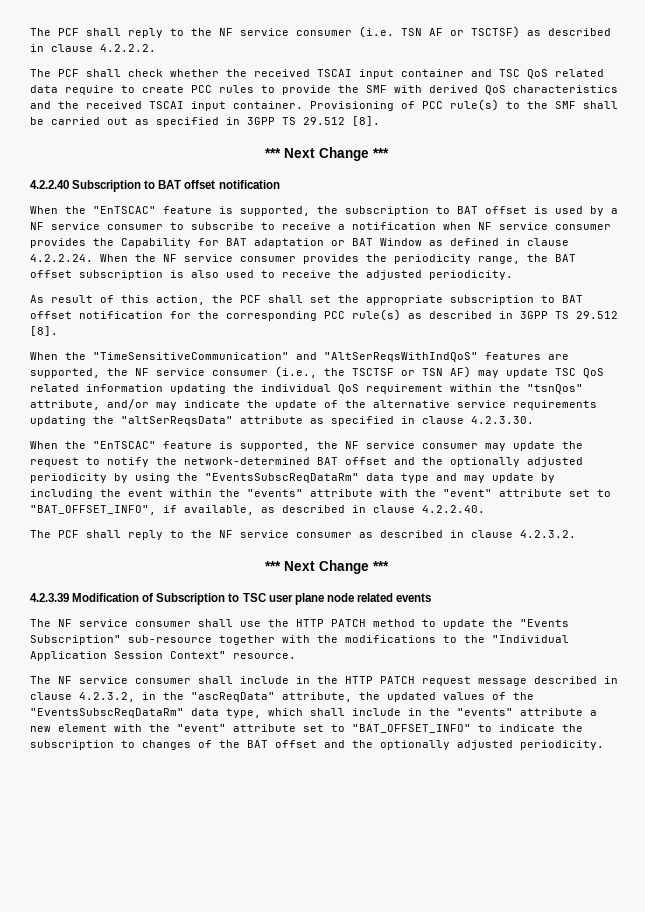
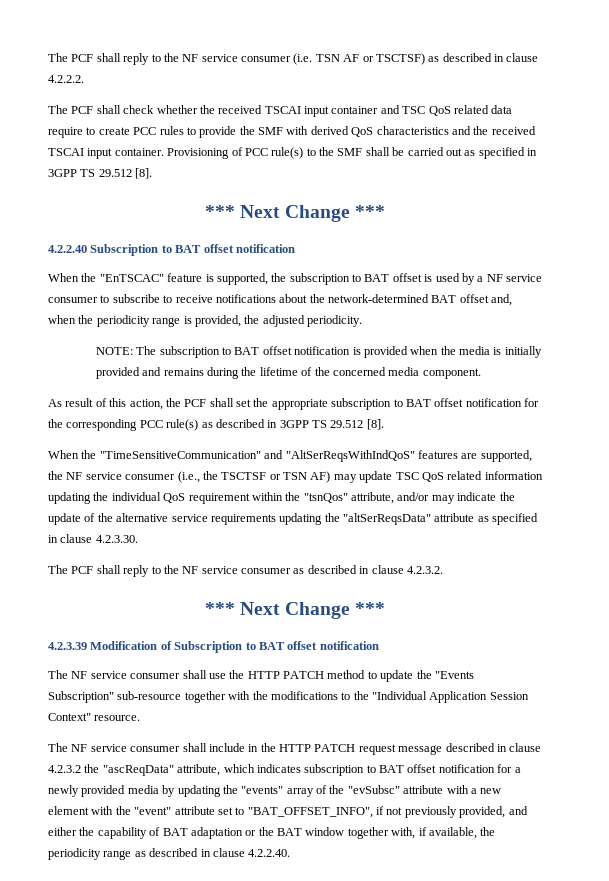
[338,222,611,230] [30,238,569,248] [30,254,576,264] [30,270,513,280] a notification when NF service consumer provides the Capability for BAT adaptation or BAT Window as defined in clause 4.2.2.24. When the NF service consumer provides the periodicity range, the BAT offset subscription is also used to receive the adjusted periodicity. -> [215,294,513,306] [48,315,362,327] [95,346,542,358] [95,367,481,379] notifications about the network-determined BAT offset and, when the periodicity range is provided, the adjusted periodicity. // NOTE: The subscription to BAT offset notification is provided when the media is initially provided and remains during the lifetime of the concerned media component.
[30,441,583,451] [30,457,583,467] [30,473,555,483] [30,489,611,499] [30,505,485,515] // When the "EnTSCAC" feature is supported, the NF service consumer may update the request to notify the network-determined BAT offset and the optionally adjusted periodicity by using the "EventsSubscReqDataRm" data type and may update by including the event within the "events" attribute with the "event" attribute set to "BAT_OFFSET_INFO", if available, as described in clause 4.2.2.40. -> (138, 539) none
[242,593,432,605] TSC user plane node related events -> [258,641,379,650] BAT offset notification
[79,692,156,702] 4.2.3.2, in -> [48,765,81,773] 4.2.3.2
[359,692,534,702] [30,708,583,718] the updated values of the "EventsSubscReqDataRm" data type, which shall include in the "events" attribute -> [223,764,521,776] [48,785,469,797] which indicates subscription to BAT offset notification for a newly provided media by updating the "events" array of the "evSubsc" attribute with
[352,724,583,733] [30,740,604,750] "BAT_OFFSET_INFO" to indicate the subscription to changes of the BAT offset and the optionally adjusted periodicity. -> [247,806,528,818] [48,827,496,839] [48,848,291,860] "BAT_OFFSET_INFO", if not previously provided, and either the capability of BAT adaptation or the BAT window together with, if available, the periodicity range as described in clause 4.2.2.40.

